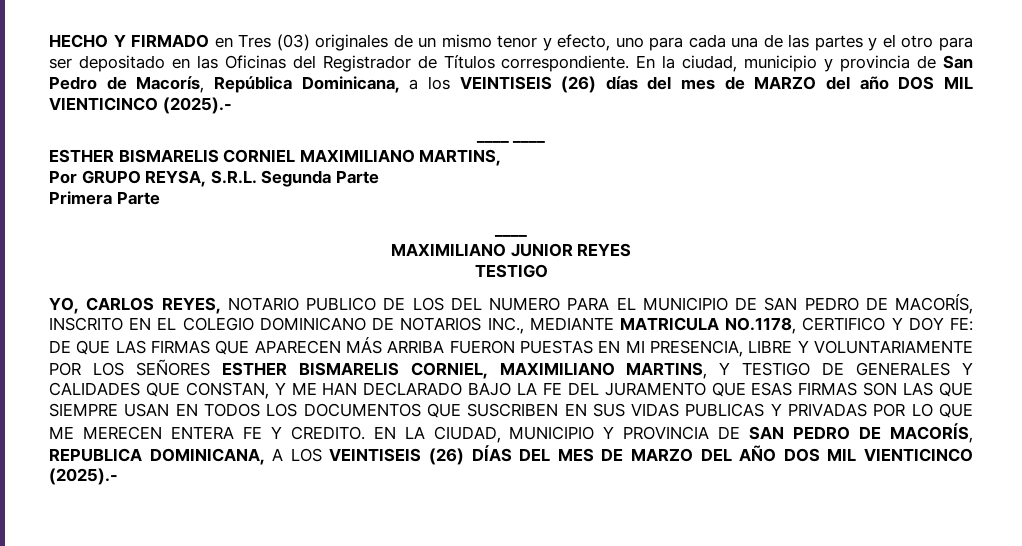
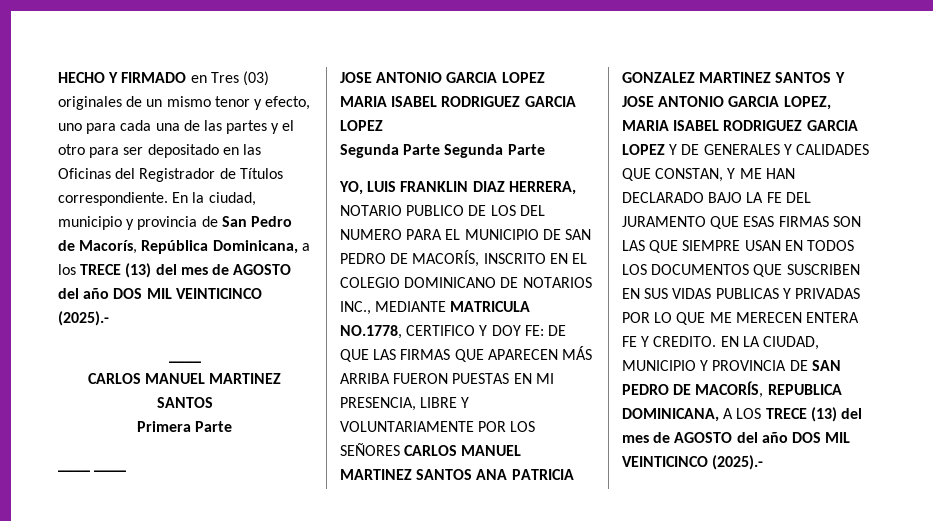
[459,76,973,93] [49,97,158,111] VEINTISEIS (26) días del mes de MARZO del año DOS MIL VIENTICINCO -> [80,263,292,278] [58,288,262,299] TRECE (13) del mes de AGOSTO del año DOS MIL VEINTICINCO
[512,141,546,143] [49,149,502,166] [49,170,379,187] [49,191,160,205] [494,235,527,237] [390,243,632,257] [474,264,548,278] [49,297,221,314] ____ // ESTHER BISMARELIS CORNIEL MAXIMILIANO MARTINS, // Por GRUPO REYSA, S.R.L. Segunda Parte // Primera Parte // ____ // MAXIMILIANO JUNIOR REYES // TESTIGO // YO, CARLOS REYES, -> [87,373,282,384] [156,397,213,408] [136,421,233,432] [58,469,127,472] [340,72,545,83] [340,96,576,107] [340,120,383,131] [340,144,545,158] [339,181,576,195] // CARLOS MANUEL MARTINEZ SANTOS // Primera Parte // ____ ____ // JOSE ANTONIO GARCIA LOPEZ MARIA ISABEL RODRIGUEZ GARCIA LOPEZ // Segunda Parte Segunda Parte // YO, LUIS FRANKLIN DIAZ HERRERA,
[725,317,797,334] NO.1178, -> [340,325,402,339] NO.1778,
[221,362,811,379] ESTHER BISMARELIS CORNIEL, MAXIMILIANO MARTINS, Y TESTIGO -> [404,445,522,456] [340,469,574,480] [622,72,845,83] [622,96,831,110] [622,120,858,131] [622,144,678,155] CARLOS MANUEL MARTINEZ SANTOS ANA PATRICIA GONZALEZ MARTINEZ SANTOS Y JOSE ANTONIO GARCIA LOPEZ, MARIA ISABEL RODRIGUEZ GARCIA LOPEZ Y
[329,445,974,465] VEINTISEIS (26) DÍAS DEL MES DE MARZO DEL AÑO DOS MIL VIENTICINCO -> [765,407,862,422] [622,432,851,443] [622,456,708,467] TRECE (13) del mes de AGOSTO del año DOS MIL VEINTICINCO

